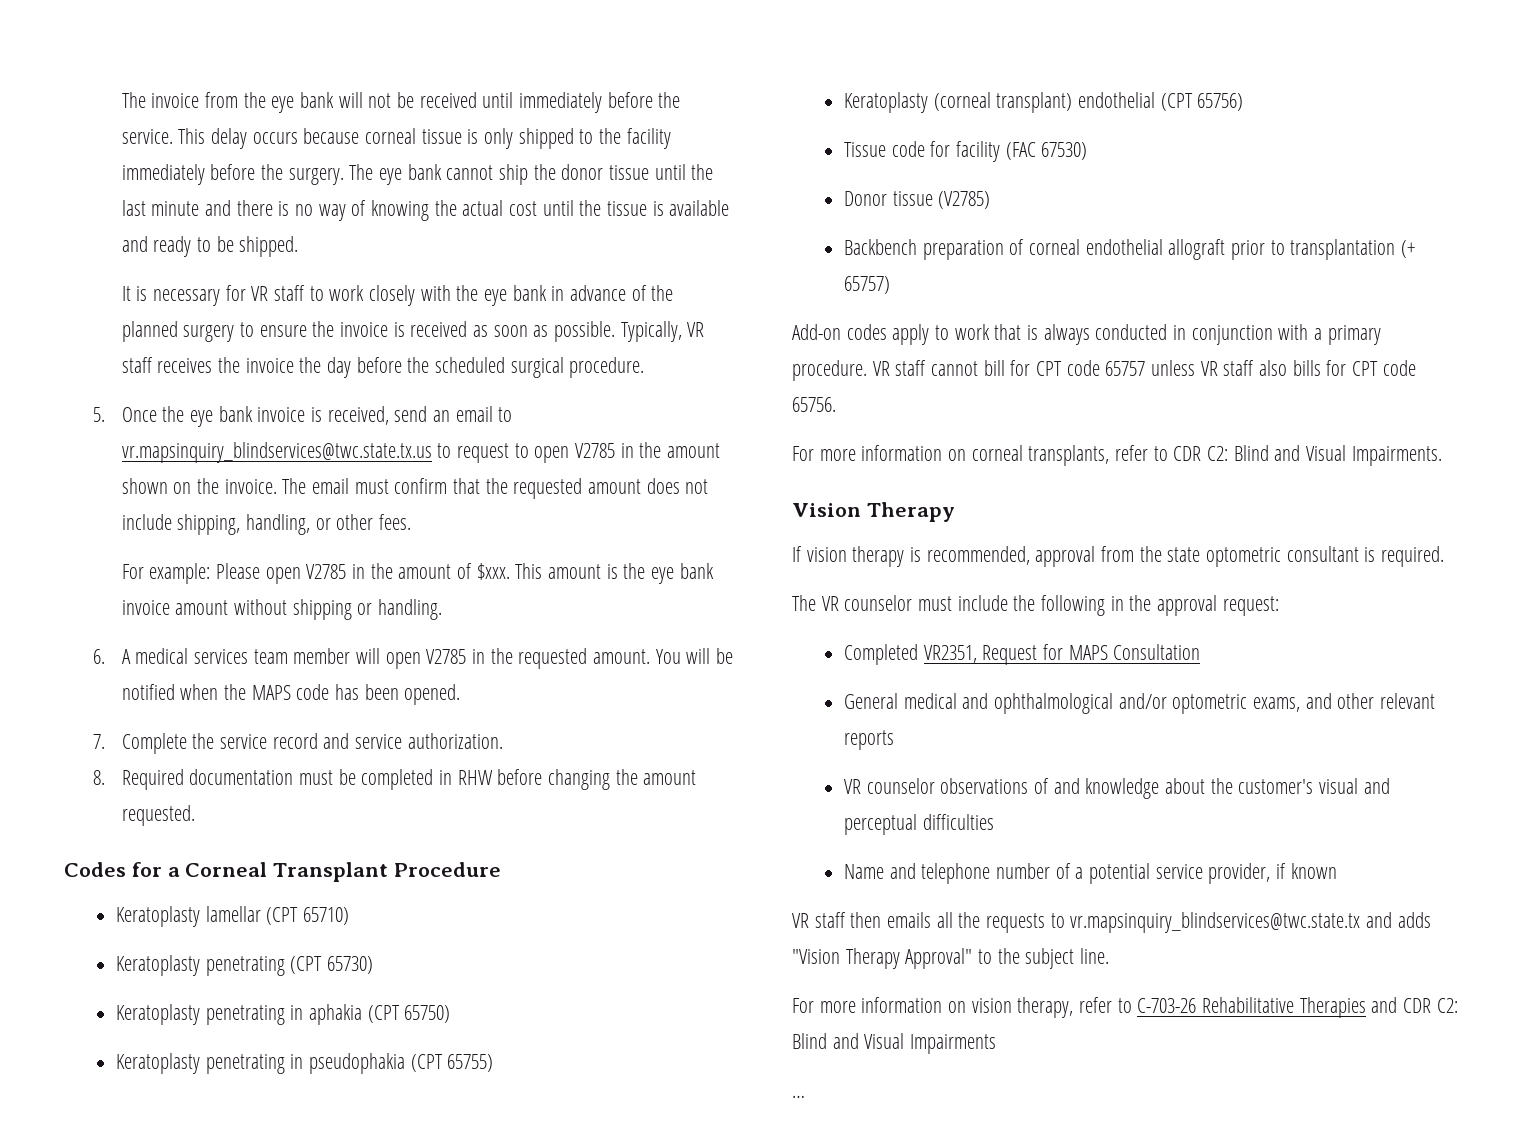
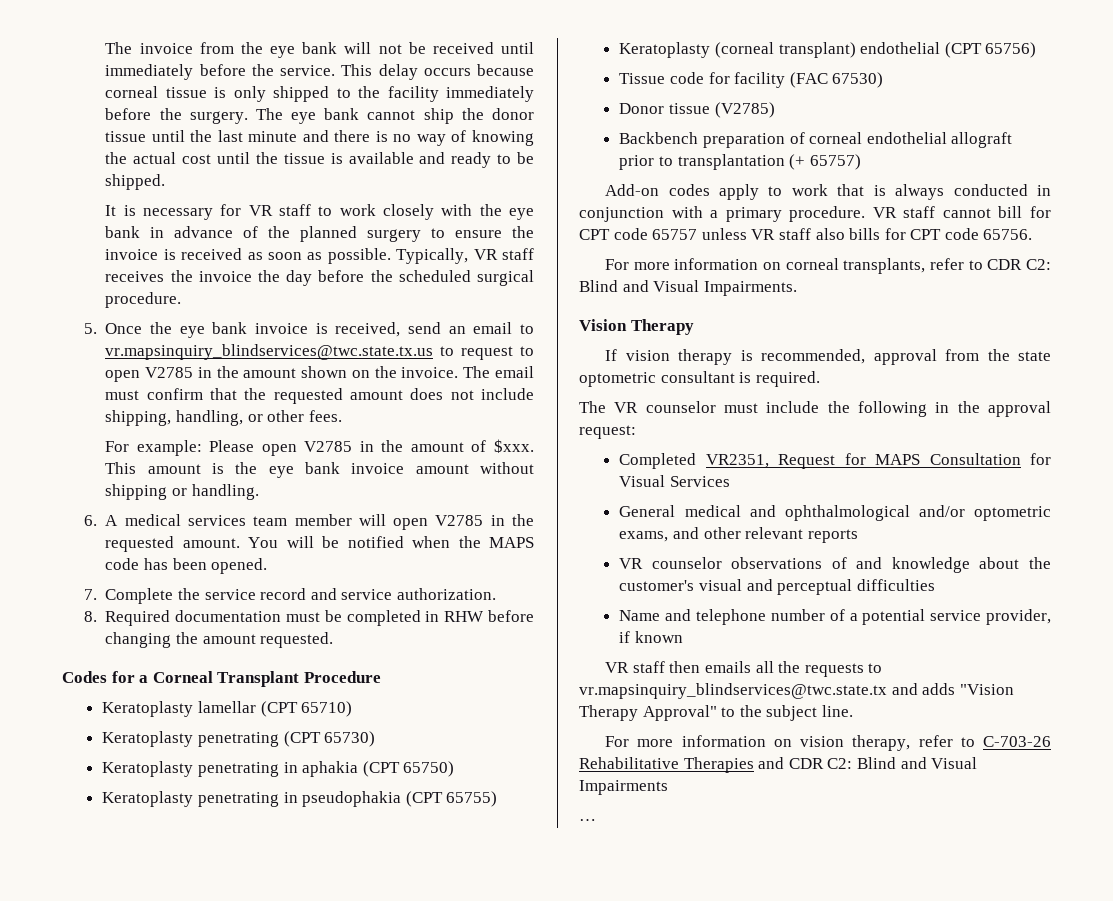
(1201, 652) none -> [1030,453,1051,465] [619,475,730,487] for Visual Services

